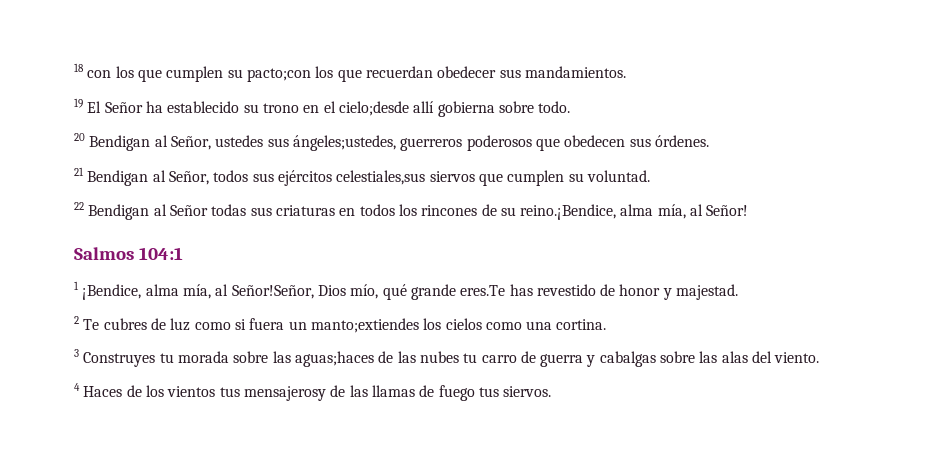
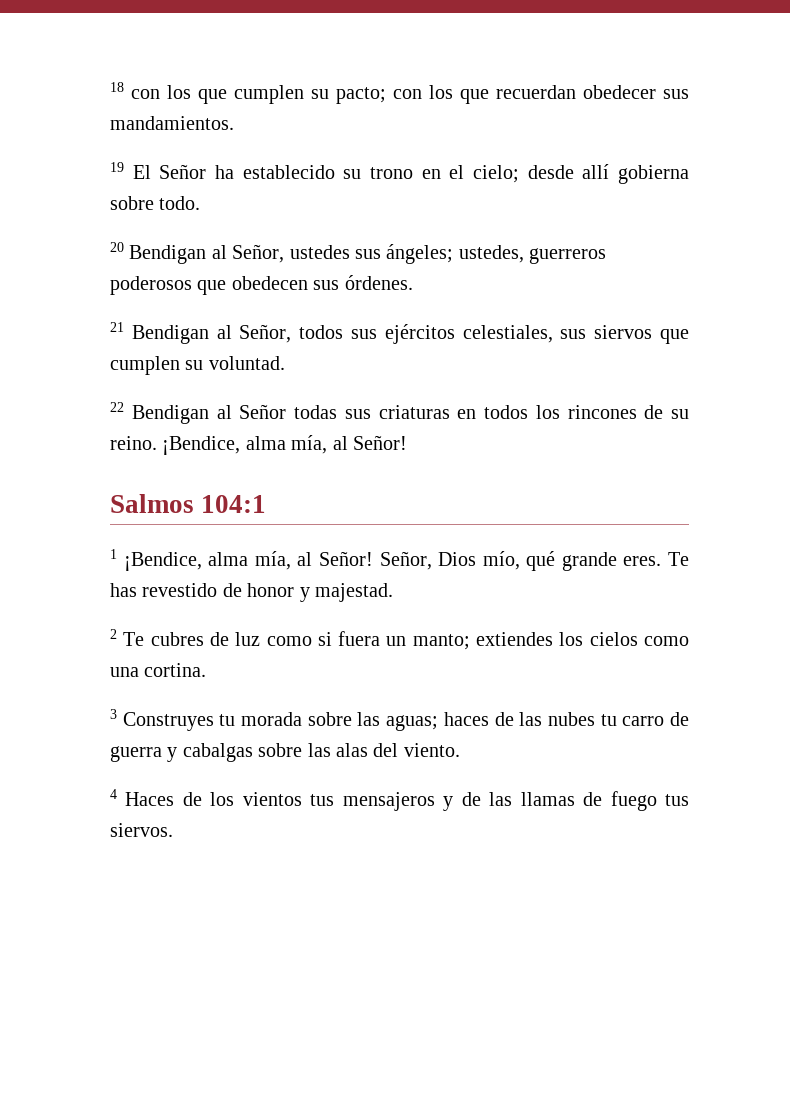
[246,68,311,82] pacto;con -> [336,87,422,104] pacto; con
[338,101,409,116] cielo;desde -> [473,165,574,183] cielo; desde
[292,135,396,151] ángeles;ustedes, -> [386,244,524,264] ángeles; ustedes,
[336,170,426,185] celestiales,sus -> [462,325,587,343] celestiales, sus
[520,204,617,220] reino.¡Bendice, -> [110,436,241,455] reino. ¡Bendice,
[231,285,314,299] Señor!Señor, -> [318,551,432,570] Señor! Señor,
[460,285,506,296] eres.Te -> [623,552,689,566] eres. Te
[310,318,419,333] manto;extiendes -> [412,632,554,650] manto; extiendes
[294,351,374,367] aguas;haces -> [386,712,489,731] aguas; haces
[243,386,326,401] mensajerosy -> [342,792,454,811] mensajeros y

